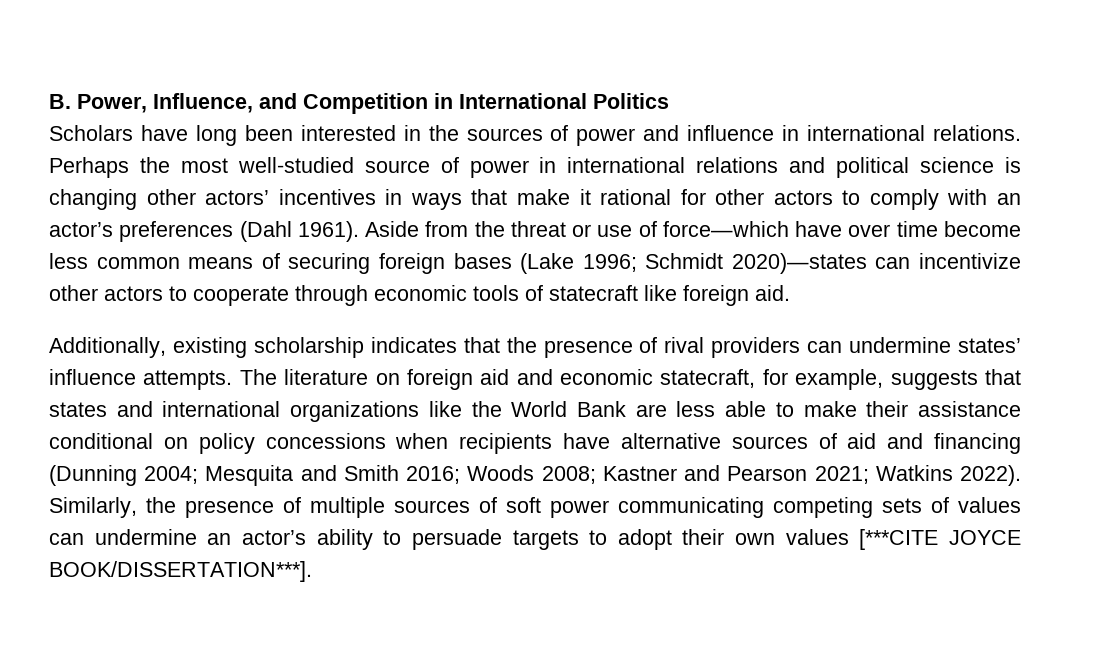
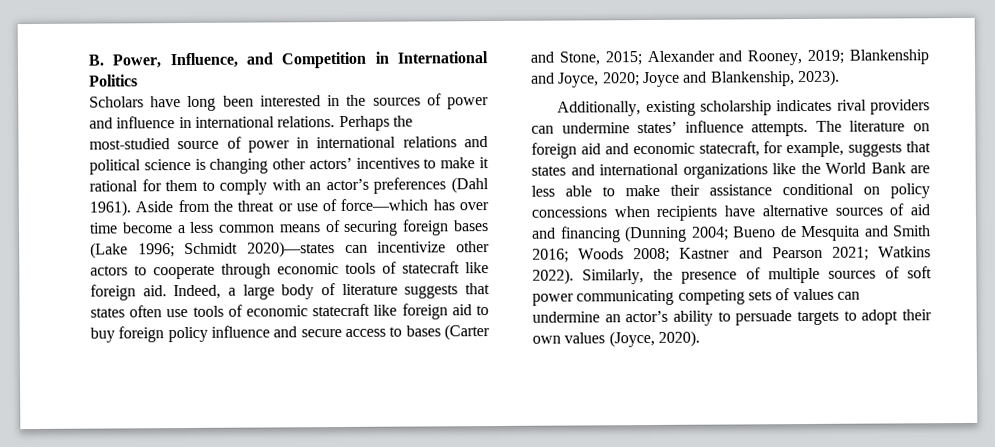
[180,157,354,173] most well-studied -> [89,138,170,150] most-studied
[385,189,508,210] in ways that -> [423,158,437,169] to
[715,189,833,205] other actors -> [165,179,199,192] them
[795,221,843,237] have -> [432,199,455,211] has
(1021, 229) none -> [177,225,186,234] a
(790, 293) none -> [173,283,490,300] [90,303,489,320] [90,324,490,343] [530,49,929,66] [531,69,840,88] Indeed, a large body of literature suggests that states often use tools of economic statecraft like foreign aid to buy foreign policy influence and secure access to bases (Carter and Stone, 2015; Alexander and Rooney, 2019; Blankenship and Joyce, 2020; Joyce and Blankenship, 2023).
[463,337,658,358] that the presence of -> (833, 105) none
(199, 475) none -> [733,226,797,238] Bueno de
[859,529,1021,550] [49,561,312,582] [***CITE JOYCE BOOK/DISSERTATION***]. -> [608,330,700,348] (Joyce, 2020).

